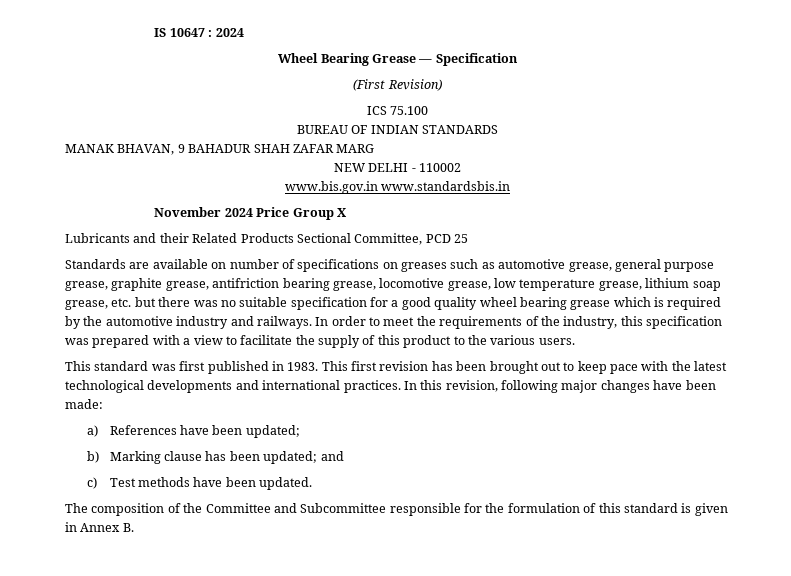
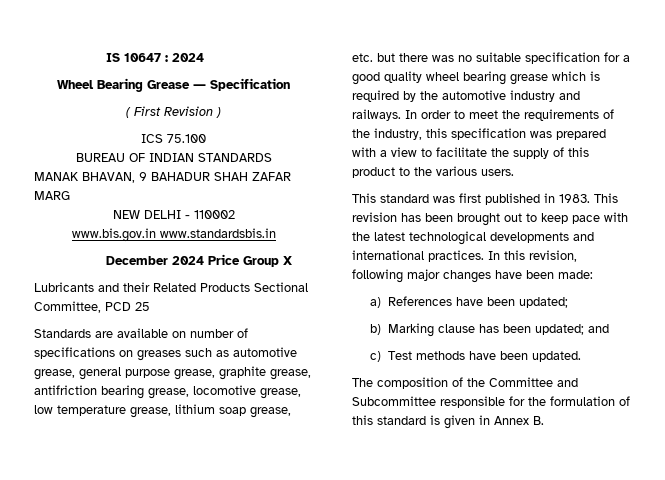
[353,79,442,91] (First Revision) -> [126,106,221,118] ( First Revision )
[154,207,222,217] November -> [105,256,168,265] December
[351,361,377,371] first -> (618, 198) none

